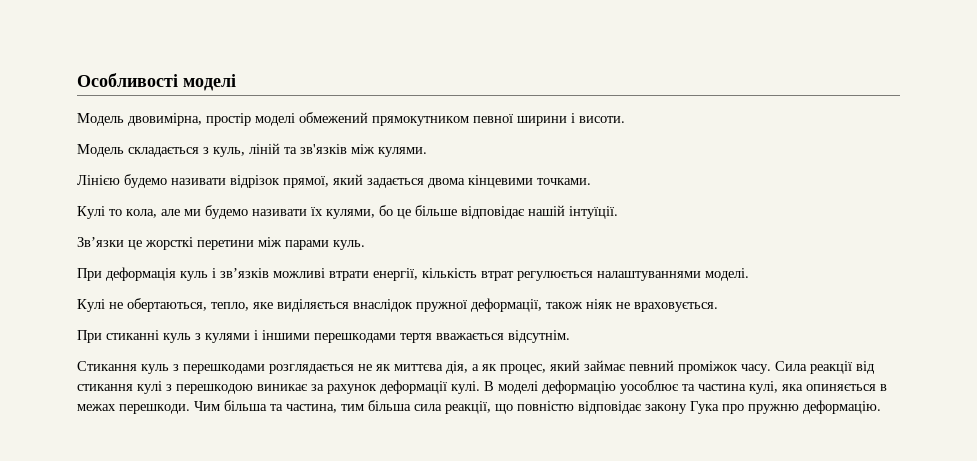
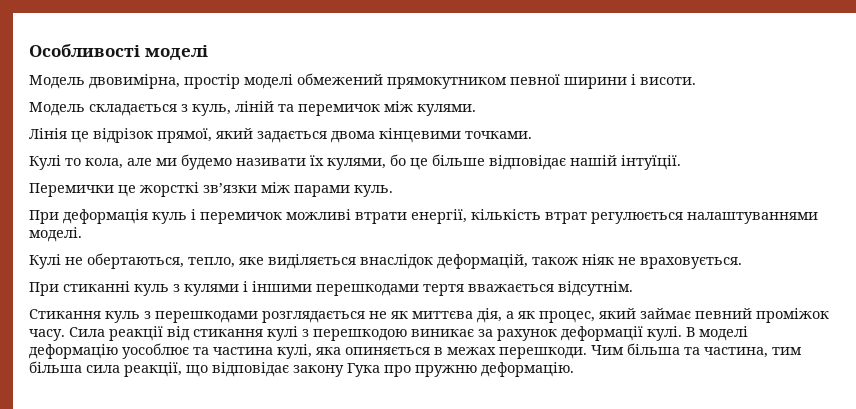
[300,144,347,154] зв'язків -> [298,104,380,116] перемичок
[77,174,226,188] Лінією будемо називати -> [29,128,89,143] Лінія це
[77,237,124,247] Зв’язки -> [29,183,114,197] Перемички
[197,240,254,250] перетини -> [203,183,257,193] зв’язки
[220,268,269,278] зв’язків -> [200,212,282,224] перемичок
[416,298,542,312] пружної деформації, -> [437,254,528,269] деформацій,
[517,401,574,411] повністю -> (208, 371) none

